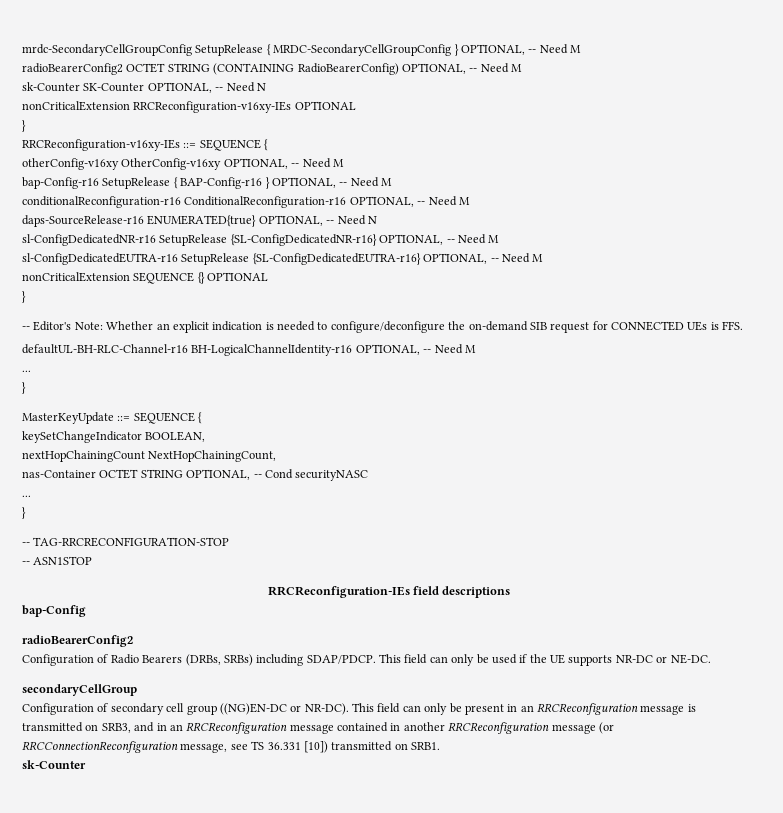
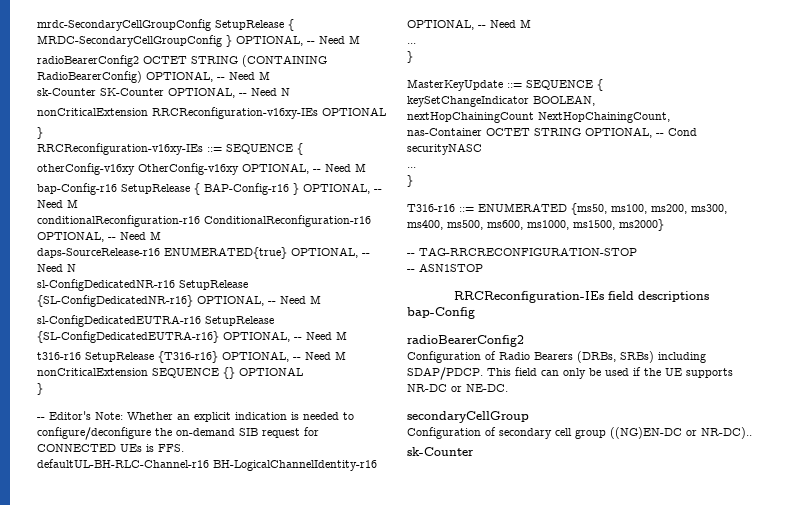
(544, 258) none -> [37,351,346,363] t316-r16 SetupRelease {T316-r16} OPTIONAL, -- Need M
(26, 513) none -> [407,203,727,215] [407,219,664,231] // T316-r16 ::= ENUMERATED {ms50, ms100, ms200, ms300, ms400, ms500, ms600, ms1000, ms1500, ms2000}
[304,703,696,715] [22,722,614,734] [22,741,440,753] NR-DC). This field can only be present in an RRCReconfiguration message is transmitted on SRB3, and in an RRCReconfiguration message contained in another RRCReconfiguration message (or RRCConnectionReconfiguration message, see TS 36.331 [10]) transmitted on SRB1. -> [701,427,752,439] NR-DC)..

